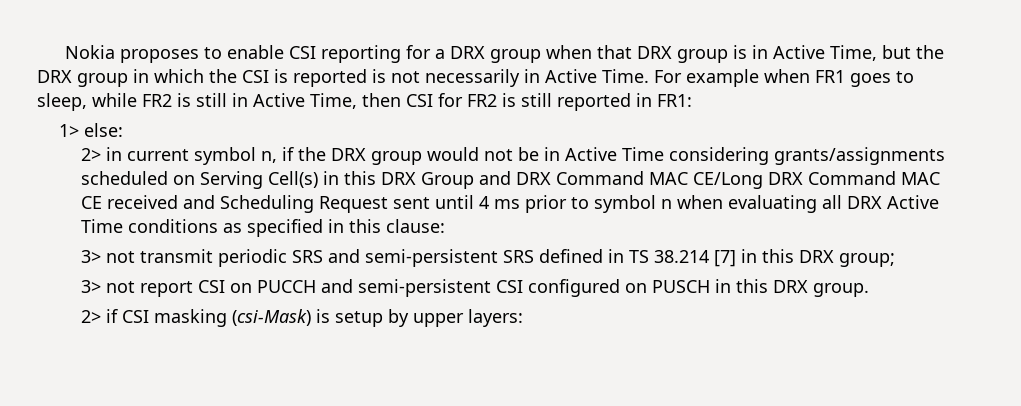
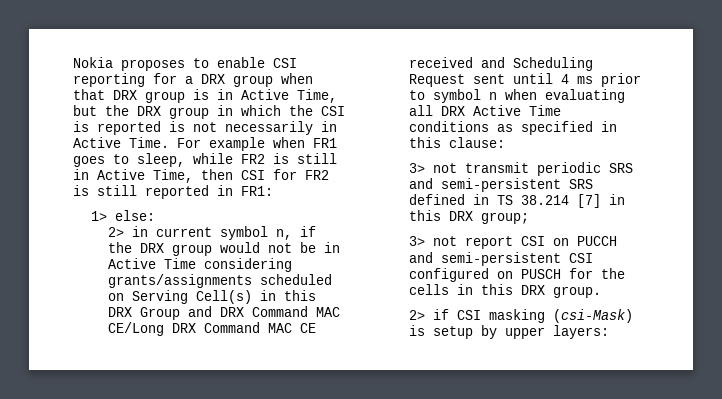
(711, 286) none -> [569,268,626,279] [409,284,450,295] for the cells

